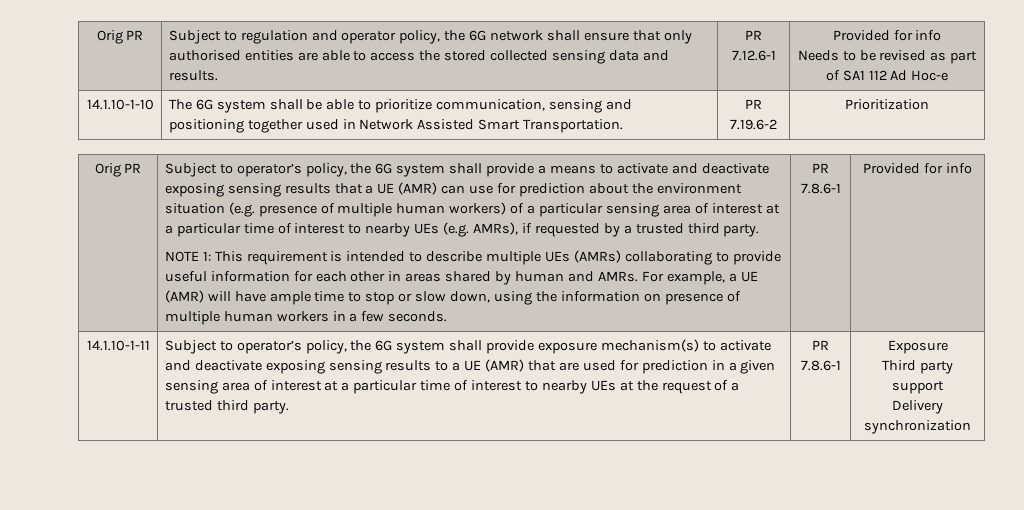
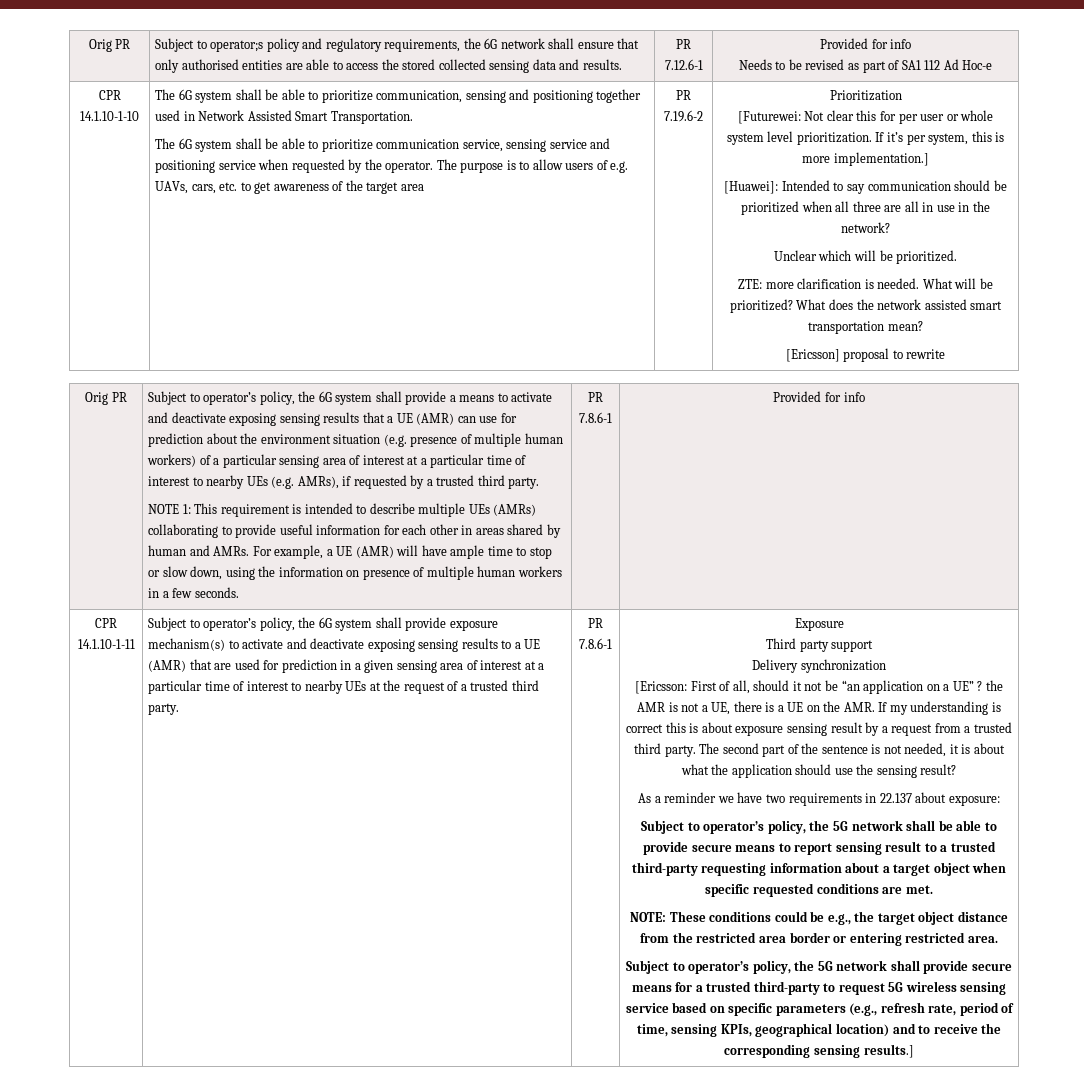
[96,30,144,44] [168,30,441,44] Orig PR | Subject to regulation and operator policy, -> [88,39,131,52] [154,38,461,52] Orig PR | Subject to operator;s policy and regulatory requirements,
(949, 75) none -> [98,90,121,100] CPR
[745,99,762,109] [730,119,777,130] [845,99,929,110] | PR 7.19.6-2 | Prioritization -> [154,138,611,152] [154,159,629,173] [154,180,424,194] [676,90,691,100] [664,110,703,122] [829,90,902,101] [737,110,994,124] [726,131,1005,145] [802,152,929,166] [724,180,1007,194] [741,201,990,215] [841,222,890,233] [773,250,958,264] [738,278,993,289] [729,299,1003,313] [808,321,923,334] [785,348,946,362] // The 6G system shall be able to prioritize communication service, sensing service and positioning service when requested by the operator. The purpose is to allow users of e.g. UAVs, cars, etc. to get awareness of the target area | PR 7.19.6-2 | Prioritization // [Futurewei: Not clear this for per user or whole system level prioritization. If it’s per system, this is more implementation.] // [Huawei]: Intended to say communication should be prioritized when all three are all in use in the network? // Unclear which will be prioritized. // ZTE: more clarification is needed. What will be prioritized? What does the network assisted smart transportation mean? // [Ericsson] proposal to rewrite
(972, 168) none -> [95,618,117,628] CPR
(971, 427) none -> [635,680,1003,694] [637,701,1001,715] [626,722,1012,736] [634,743,1005,757] [680,764,957,778] [638,792,1000,806] [641,820,997,834] [643,841,996,855] [631,862,1007,876] [705,883,933,897] [630,911,1008,925] [640,932,998,946] [626,960,1012,974] [631,981,1007,995] [625,1002,1015,1016] [636,1023,1002,1037] [724,1044,914,1058] // [Ericsson: First of all, should it not be “an application on a UE” ? the AMR is not a UE, there is a UE on the AMR. If my understanding is correct this is about exposure sensing result by a request from a trusted third party. The second part of the sentence is not needed, it is about what the application should use the sensing result? // As a reminder we have two requirements in 22.137 about exposure: // Subject to operator’s policy, the 5G network shall be able to provide secure means to report sensing result to a trusted third-party requesting information about a target object when specific requested conditions are met. // NOTE: These conditions could be e.g., the target object distance from the restricted area border or entering restricted area. // Subject to operator’s policy, the 5G network shall provide secure means for a trusted third-party to request 5G wireless sensing service based on specific parameters (e.g., refresh rate, period of time, sensing KPIs, geographical location) and to receive the corresponding sensing results.]

